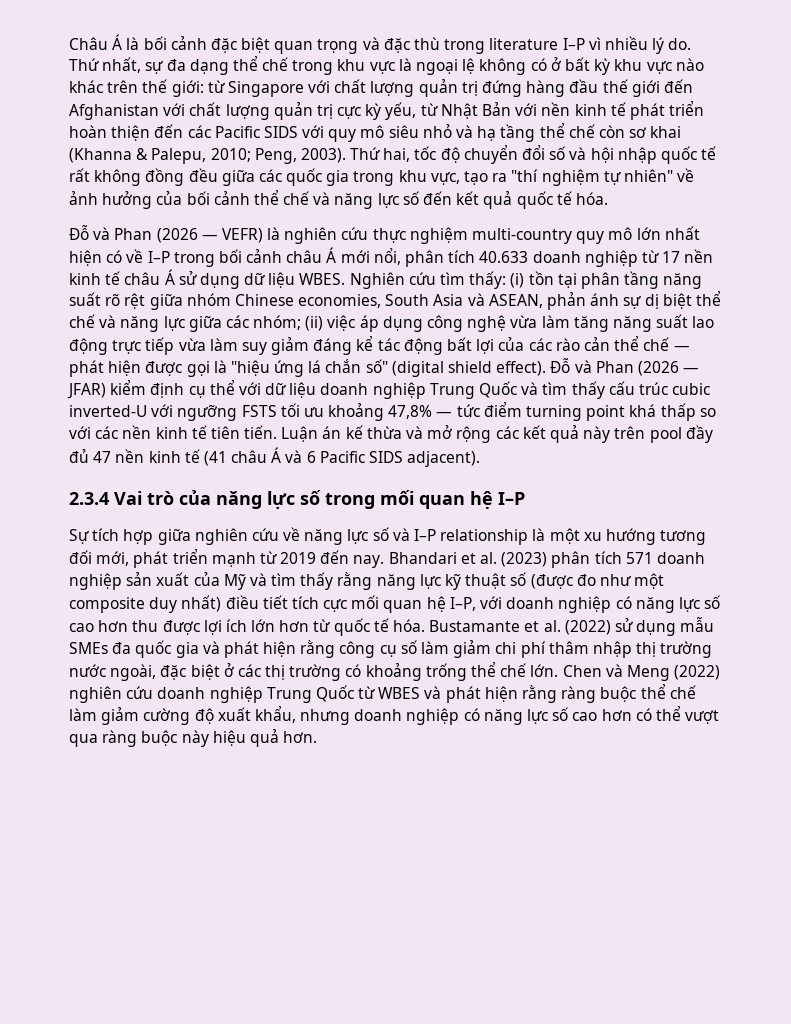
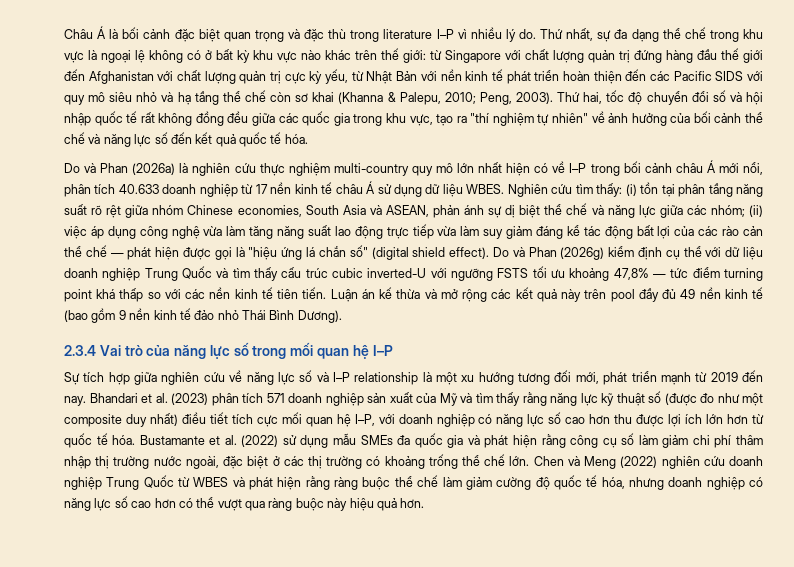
[69,225,263,243] Đỗ và Phan (2026 — VEFR) -> [64,163,176,175] Do và Phan (2026a)
[550,358,700,376] [67,383,106,399] Đỗ và Phan (2026 — JFAR) -> [492,247,605,260] Do và Phan (2026g)
[93,447,481,467] 47 nền kinh tế (41 châu Á và 6 Pacific SIDS adjacent). -> [680,287,764,299] [64,308,342,323] 49 nền kinh tế (bao gồm 9 nền kinh tế đảo nhỏ Thái Bình Dương).
[217,706,296,723] xuất khẩu, -> [553,475,625,490] quốc tế hóa,

